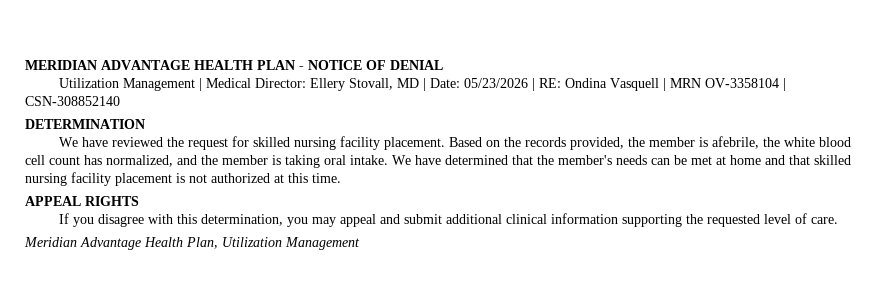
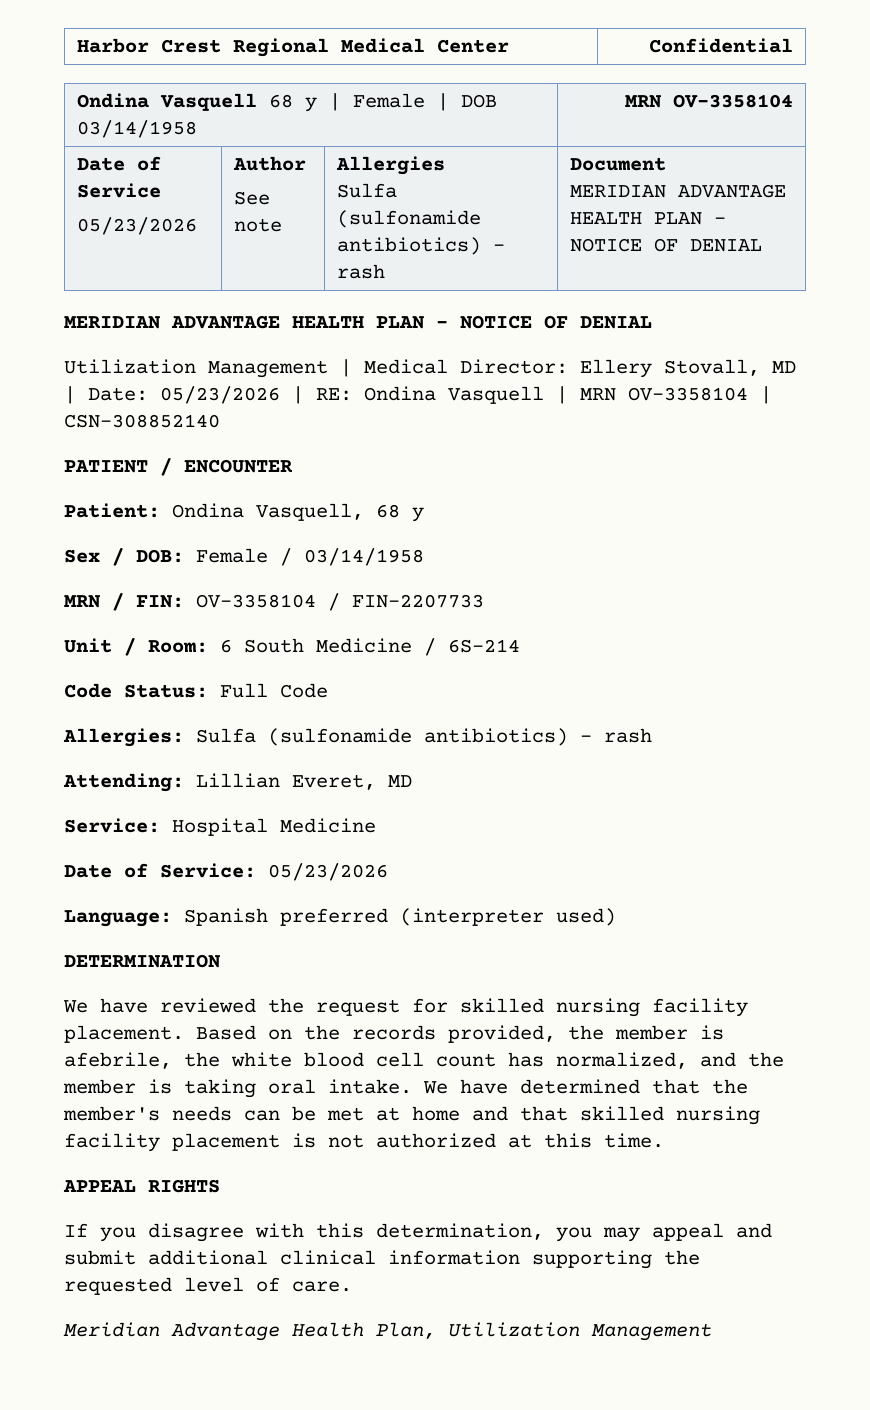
(25, 65) none -> [77,38,510,57] [648,38,793,53] [77,93,498,112] [77,120,198,138] [624,94,793,108] [77,156,162,171] [77,183,162,198] [77,217,198,235] [233,156,307,171] [234,191,271,205] [234,218,283,232] [336,156,446,175] [337,183,398,198] [337,210,482,228] [337,237,506,255] [337,264,386,279] [570,157,667,171] [570,184,787,198] [570,212,727,225] [570,238,763,252] Harbor Crest Regional Medical Center | Confidential // Ondina Vasquell 68 y | Female | DOB 03/14/1958 | MRN OV-3358104 // Date of Service // 05/23/2026 | Author // See note | Allergies // Sulfa (sulfonamide antibiotics) - rash | Document // MERIDIAN ADVANTAGE HEALTH PLAN - NOTICE OF DENIAL //
(120, 101) none -> [64,458,293,476] [64,503,424,522] [64,548,424,566] [64,593,484,611] [64,638,520,656] [64,683,328,698] [63,728,652,747] [63,773,412,792] [64,818,376,836] [64,863,388,881] [64,908,616,927] // PATIENT / ENCOUNTER // Patient: Ondina Vasquell, 68 y // Sex / DOB: Female / 03/14/1958 // MRN / FIN: OV-3358104 / FIN-2207733 // Unit / Room: 6 South Medicine / 6S-214 // Code Status: Full Code // Allergies: Sulfa (sulfonamide antibiotics) - rash // Attending: Lillian Everet, MD // Service: Hospital Medicine // Date of Service: 05/23/2026 // Language: Spanish preferred (interpreter used)

